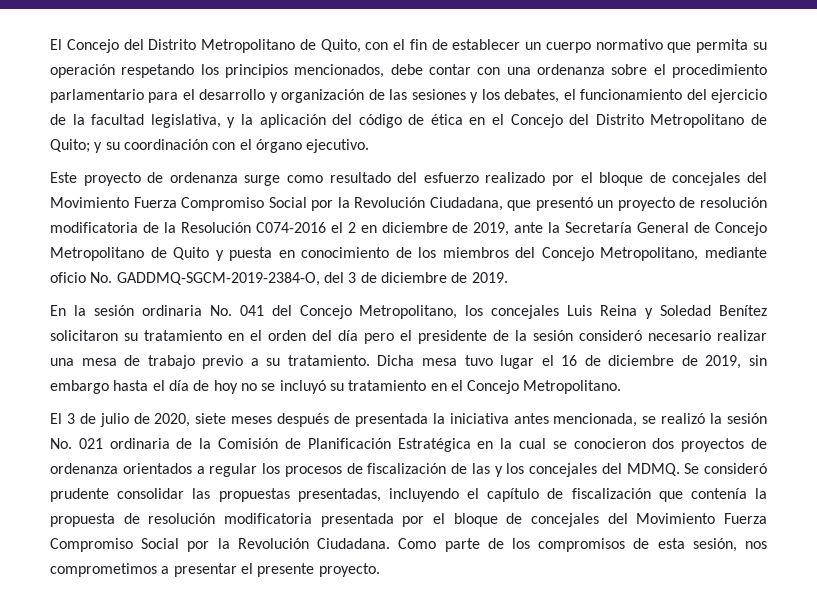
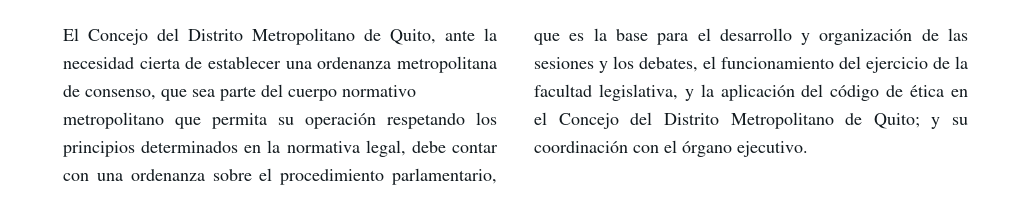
[365,39,542,50] con el fin de establecer un -> [445,28,497,41] [63,56,497,73] [63,84,283,101] ante la necesidad cierta de establecer una ordenanza metropolitana de consenso, que sea parte del
(663, 44) none -> [63,112,164,129] metropolitano
[294,64,385,78] mencionados, -> [141,140,406,157] determinados en la normativa legal,
[50,89,144,103] parlamentario -> [392,168,498,185] [534,28,648,45] parlamentario, que es la base
[50,172,768,186] [50,197,768,211] [50,222,767,236] [50,247,768,261] [50,272,508,286] [50,305,768,319] [50,330,767,344] [50,355,767,369] [50,380,622,394] [50,413,768,427] [50,438,767,452] [50,463,767,477] [50,488,767,502] [50,513,767,527] [50,538,767,552] [50,563,380,577] // Este proyecto de ordenanza surge como resultado del esfuerzo realizado por el bloque de concejales del Movimiento Fuerza Compromiso Social por la Revolución Ciudadana, que presentó un proyecto de resolución modificatoria de la Resolución C074-2016 el 2 en diciembre de 2019, ante la Secretaría General de Concejo Metropolitano de Quito y puesta en conocimiento de los miembros del Concejo Metropolitano, mediante oficio No. GADDMQ-SGCM-2019-2384-O, del 3 de diciembre de 2019. // En la sesión ordinaria No. 041 del Concejo Metropolitano, los concejales Luis Reina y Soledad Benítez solicitaron su tratamiento en el orden del día pero el presidente de la sesión consideró necesario realizar una mesa de trabajo previo a su tratamiento. Dicha mesa tuvo lugar el 16 de diciembre de 2019, sin embargo hasta el día de hoy no se incluyó su tratamiento en el Concejo Metropolitano. // El 3 de julio de 2020, siete meses después de presentada la iniciativa antes mencionada, se realizó la sesión No. 021 ordinaria de la Comisión de Planificación Estratégica en la cual se conocieron dos proyectos de ordenanza orientados a regular los procesos de fiscalización de las y los concejales del MDMQ. Se consideró prudente consolidar las propuestas presentadas, incluyendo el capítulo de fiscalización que contenía la propuesta de resolución modificatoria presentada por el bloque de concejales del Movimiento Fuerza Compromiso Social por la Revolución Ciudadana. Como parte de los compromisos de esta sesión, nos comprometimos a presentar el presente proyecto. -> (808, 149) none

